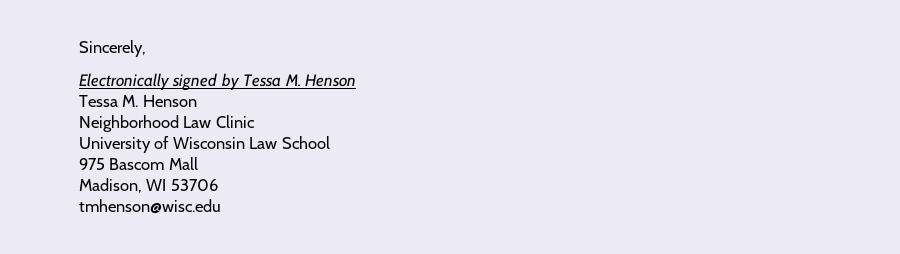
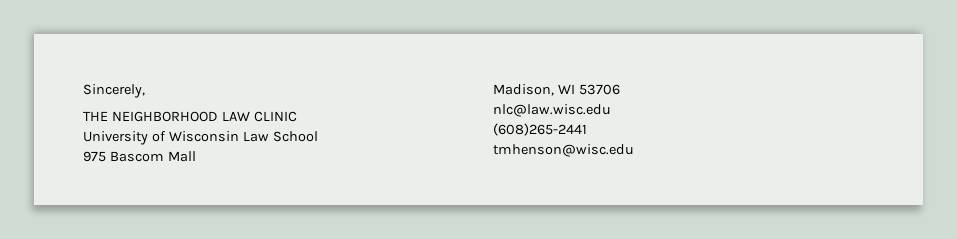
[79,73,357,91] [79,95,197,107] [79,115,255,132] Electronically signed by Tessa M. Henson // Tessa M. Henson // Neighborhood Law Clinic -> [83,111,297,122] THE NEIGHBORHOOD LAW CLINIC
(218, 185) none -> [493,104,611,117] [493,123,587,136] // nlc@law.wisc.edu // (608)265-2441

